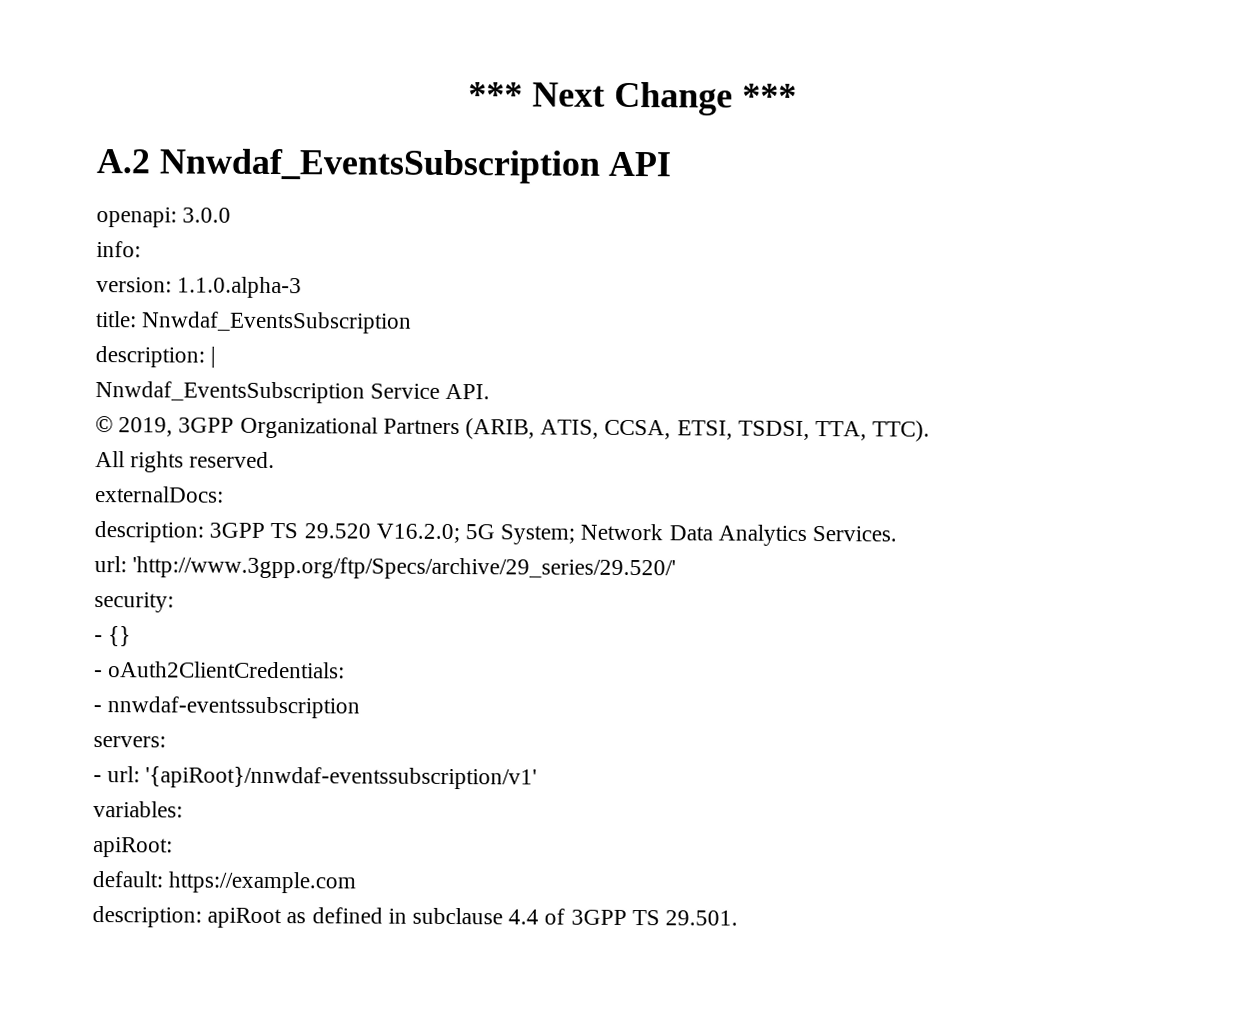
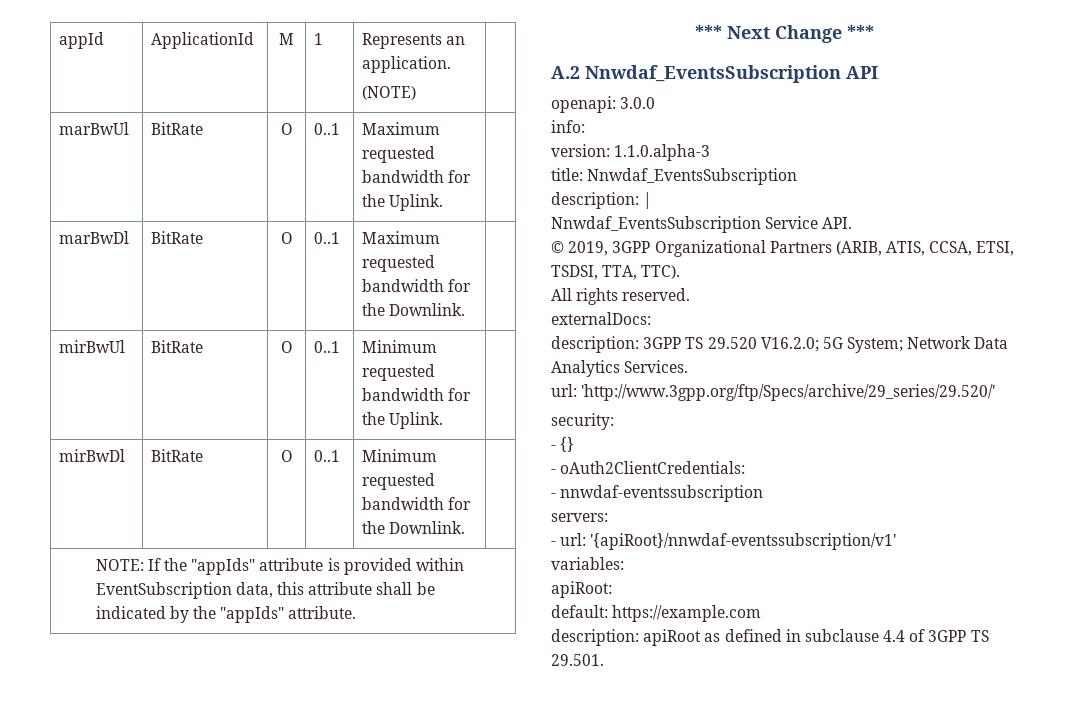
(468, 94) none -> [59,32,105,49] [151,32,255,49] [279,33,294,45] [314,33,324,45] [362,33,466,49] [362,56,452,73] [362,86,417,100] [59,122,130,135] [151,122,204,135] [280,123,293,135] [314,123,341,135] [362,122,441,135] [362,146,436,163] [362,170,472,183] [362,194,444,211] [59,231,130,244] [151,231,204,244] [280,232,293,244] [314,232,341,244] [362,231,441,244] [362,255,436,272] [362,279,472,292] [362,303,466,316] [59,340,126,353] [151,340,204,353] [280,341,293,353] [314,341,341,353] [362,340,438,353] [362,364,436,381] [362,388,472,401] [362,412,444,429] [59,449,126,462] [151,449,204,462] [280,450,293,462] [314,450,341,462] [362,449,438,462] [362,473,436,490] [362,497,472,510] [362,521,466,534] [95,558,464,575] [95,582,435,599] [95,606,357,623] appId | ApplicationId | M | 1 | Represents an application. // (NOTE) | // marBwUl | BitRate | O | 0..1 | Maximum requested bandwidth for the Uplink. | // marBwDl | BitRate | O | 0..1 | Maximum requested bandwidth for the Downlink. | // mirBwUl | BitRate | O | 0..1 | Minimum requested bandwidth for the Uplink. | // mirBwDl | BitRate | O | 0..1 | Minimum requested bandwidth for the Downlink. | // NOTE: If the "appIds" attribute is provided within EventSubscription data, this attribute shall be indicated by the "appIds" attribute. //

